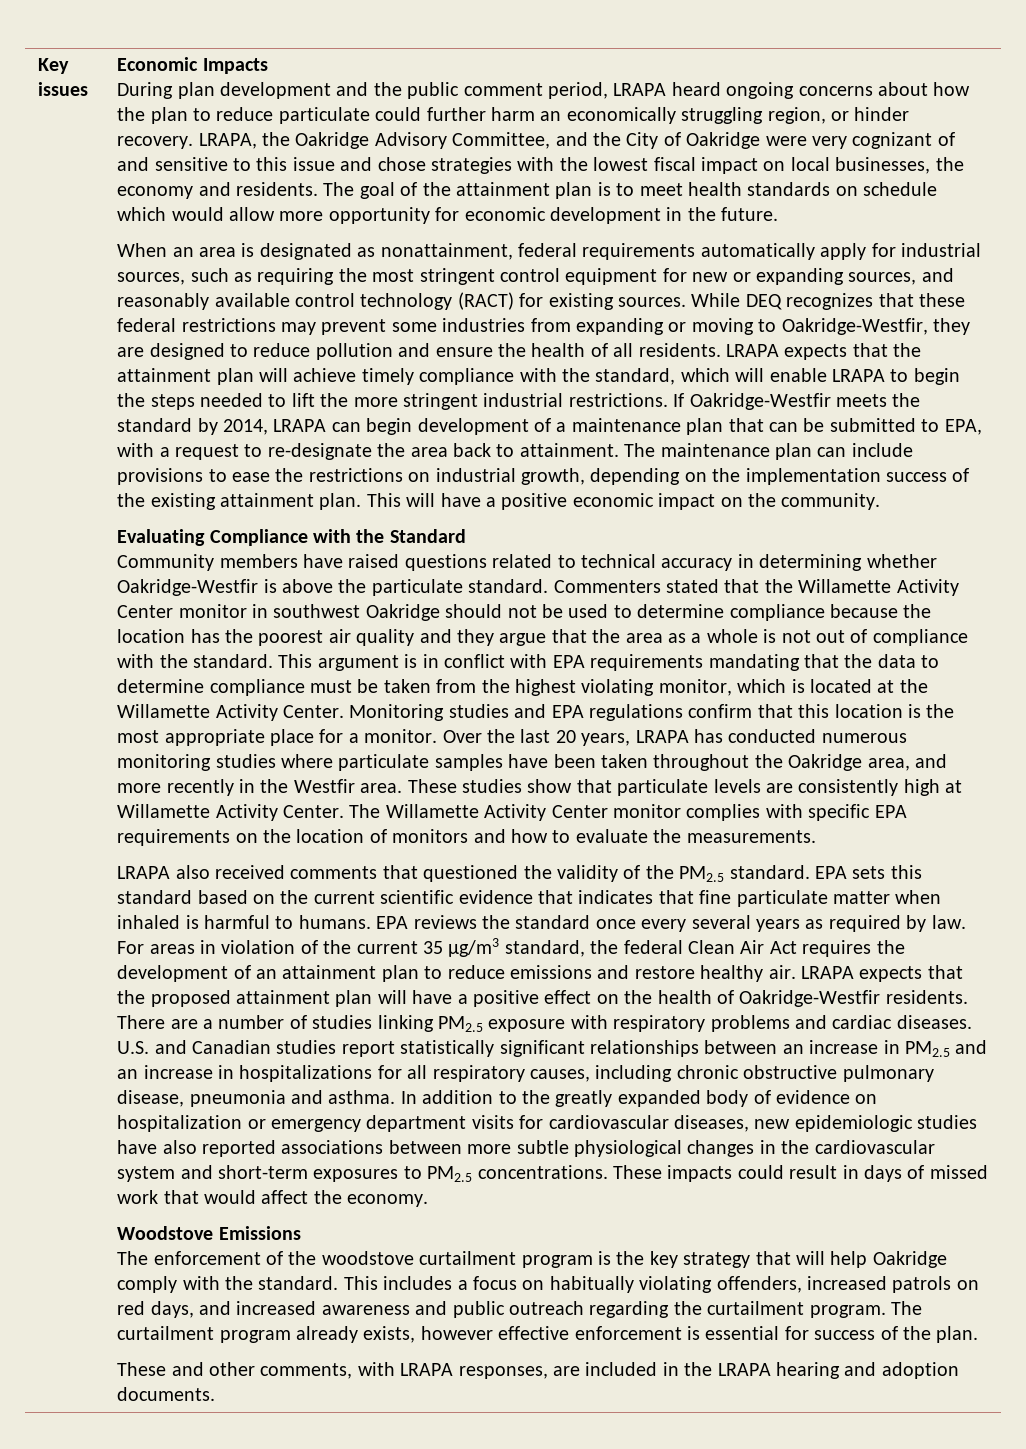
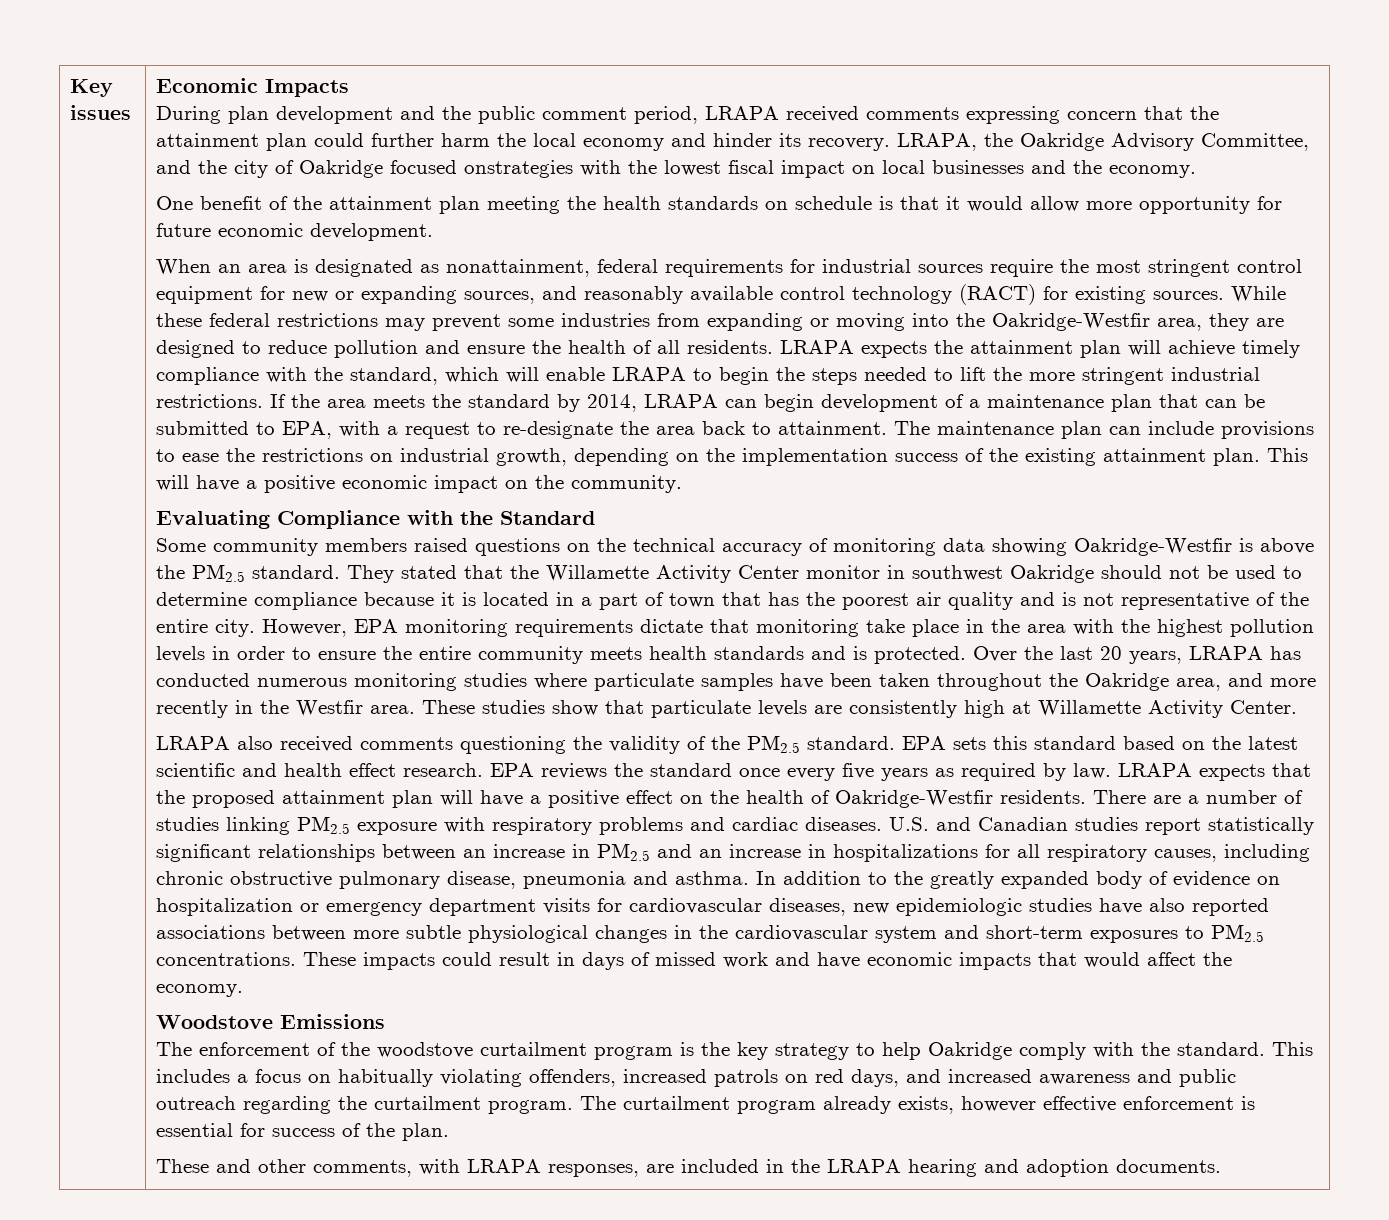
[671,82,971,99] [117,107,910,124] heard ongoing concerns about how the plan to reduce particulate could further harm an economically struggling region, or hinder -> [785,106,1219,124] [155,133,801,151] received comments expressing concern that the attainment plan could further harm the local economy and hinder its
[626,132,659,149] City -> [233,160,268,178] city
[765,132,955,149] [117,157,512,174] were very cognizant of and sensitive to this issue and chose strategies -> [389,160,573,178] focused onstrategies
[835,157,964,174] [117,182,395,199] businesses, the economy and residents. The goal -> [931,160,1196,178] [155,196,262,210] businesses and the economy. // One benefit
[597,182,683,196] is to meet -> [486,196,596,214] meeting the
[117,207,167,221] which -> [878,196,960,210] is that it
[464,207,779,224] economic development in the future. -> [155,223,433,241] future economic development.
[700,243,981,260] [117,268,335,285] automatically apply for industrial sources, such as requiring -> [789,259,1053,277] for industrial sources require
[745,293,914,310] DEQ recognizes that -> (1286, 294) none
[758,318,928,335] to Oakridge-Westfir, -> [911,313,1202,331] into the Oakridge-Westfir area,
[852,343,888,357] that -> (927, 349) none
[689,393,831,410] Oakridge-Westfir -> [290,394,366,408] the area
[117,554,937,571] Community members have raised questions related to technical accuracy in determining whether -> [155,538,1067,556] Some community members raised questions on the technical accuracy of monitoring data showing
[371,579,661,596] particulate standard. Commenters -> [191,564,394,583] PM2.5 standard. They
[903,604,932,618] [117,629,186,643] the location -> [440,592,761,610] it is located in a part of town that
[456,629,968,646] [117,654,940,671] [117,679,928,696] [117,704,955,721] [117,729,438,746] they argue that the area as a whole is not out of compliance with the standard. This argument is in conflict with EPA requirements mandating that the data to determine compliance must be taken from the highest violating monitor, which is located at the Willamette Activity Center. Monitoring studies and EPA regulations confirm that this location is the most appropriate place for a monitor. -> [1061,592,1309,610] [155,619,1314,637] [155,646,966,664] is not representative of the entire city. However, EPA monitoring requirements dictate that monitoring take place in the area with the highest pollution levels in order to ensure the entire community meets health standards and is protected.
[349,804,907,821] [117,829,816,846] The Willamette Activity Center monitor complies with specific EPA requirements on the location of monitors and how to evaluate the measurements. -> (1297, 707) none
[382,865,519,882] that questioned -> [459,736,566,754] questioning
[313,890,942,907] [117,915,371,929] current scientific evidence that indicates that fine particulate matter when inhaled is harmful to humans. -> [1247,736,1298,750] [155,763,483,777] latest scientific and health effect research.
[691,915,751,929] several -> [841,763,874,779] five
[117,938,905,957] [117,965,796,982] For areas in violation of the current 35 μg/m3 standard, the federal Clean Air Act requires the development of an attainment plan to reduce emissions and restore healthy air. -> (1111, 771) none
(159, 1197) none -> [774,952,1031,970] and have economic impacts
[755,1251,825,1265] that will -> [855,1043,875,1056] to

